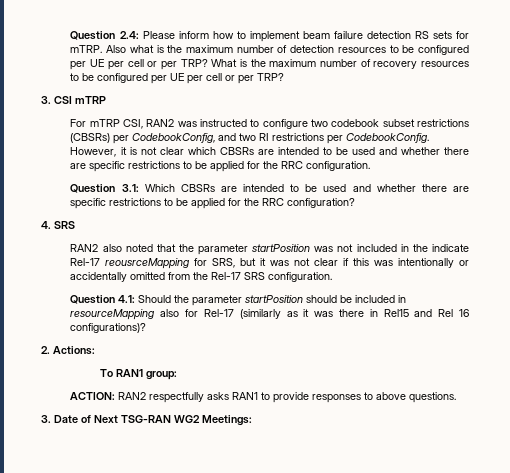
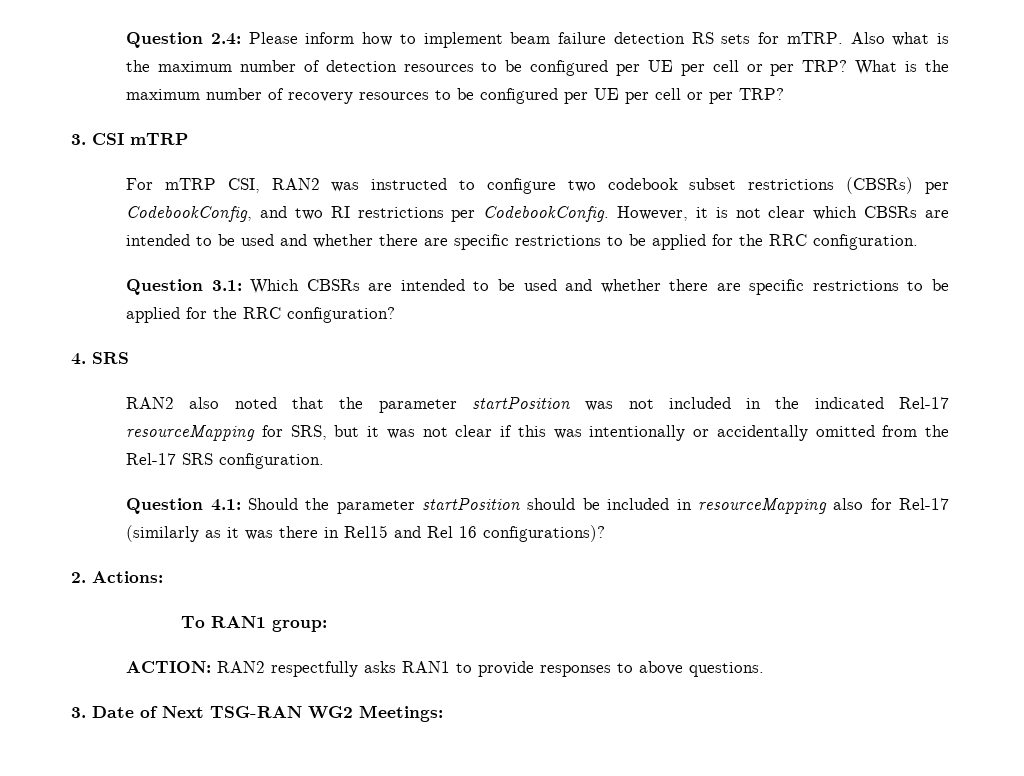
[431,244,469,252] [70,258,190,269] indicate Rel-17 reousrceMapping -> [814,397,950,409] [126,425,256,441] indicated Rel-17 resourceMapping

